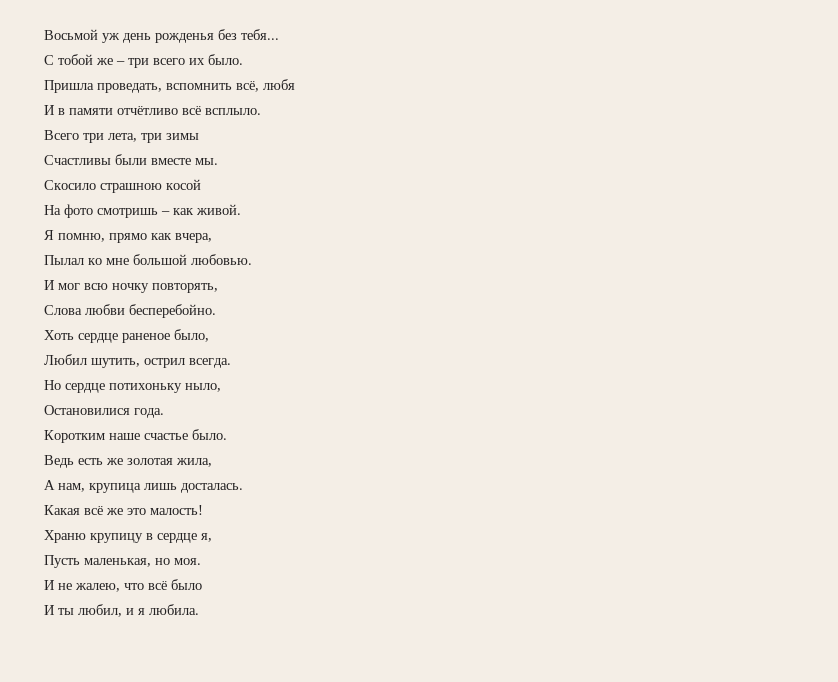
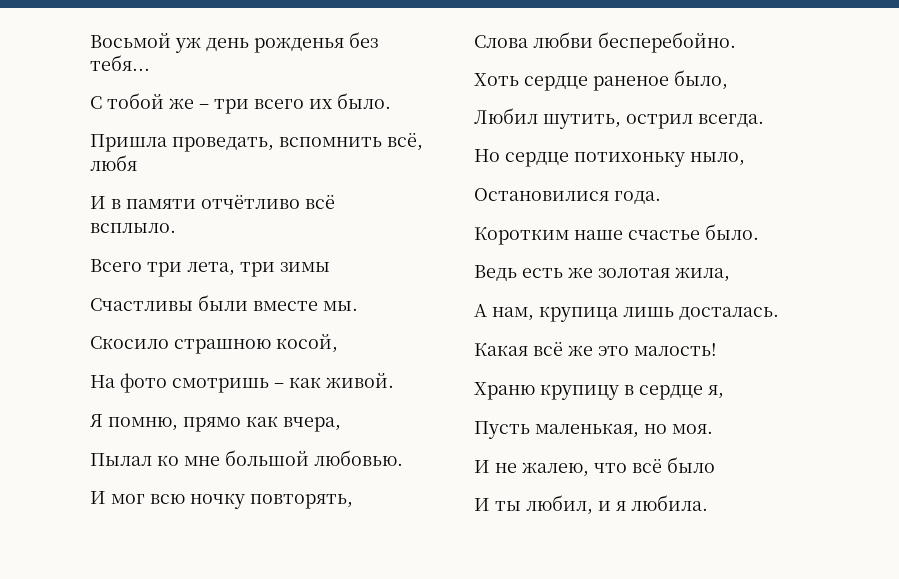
[166,179,201,190] косой -> [276,334,338,353] косой,

